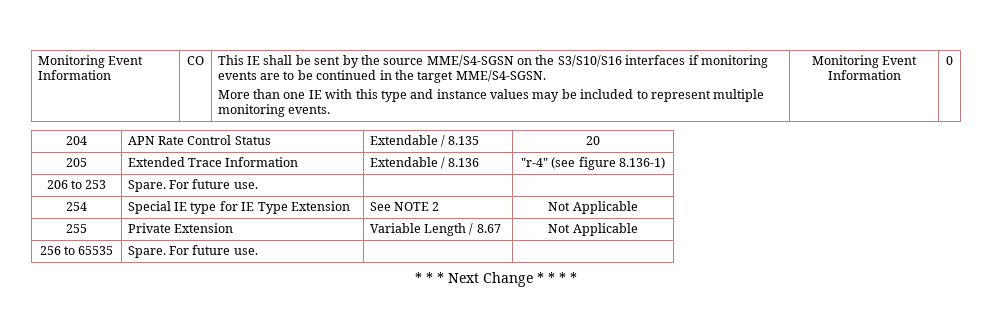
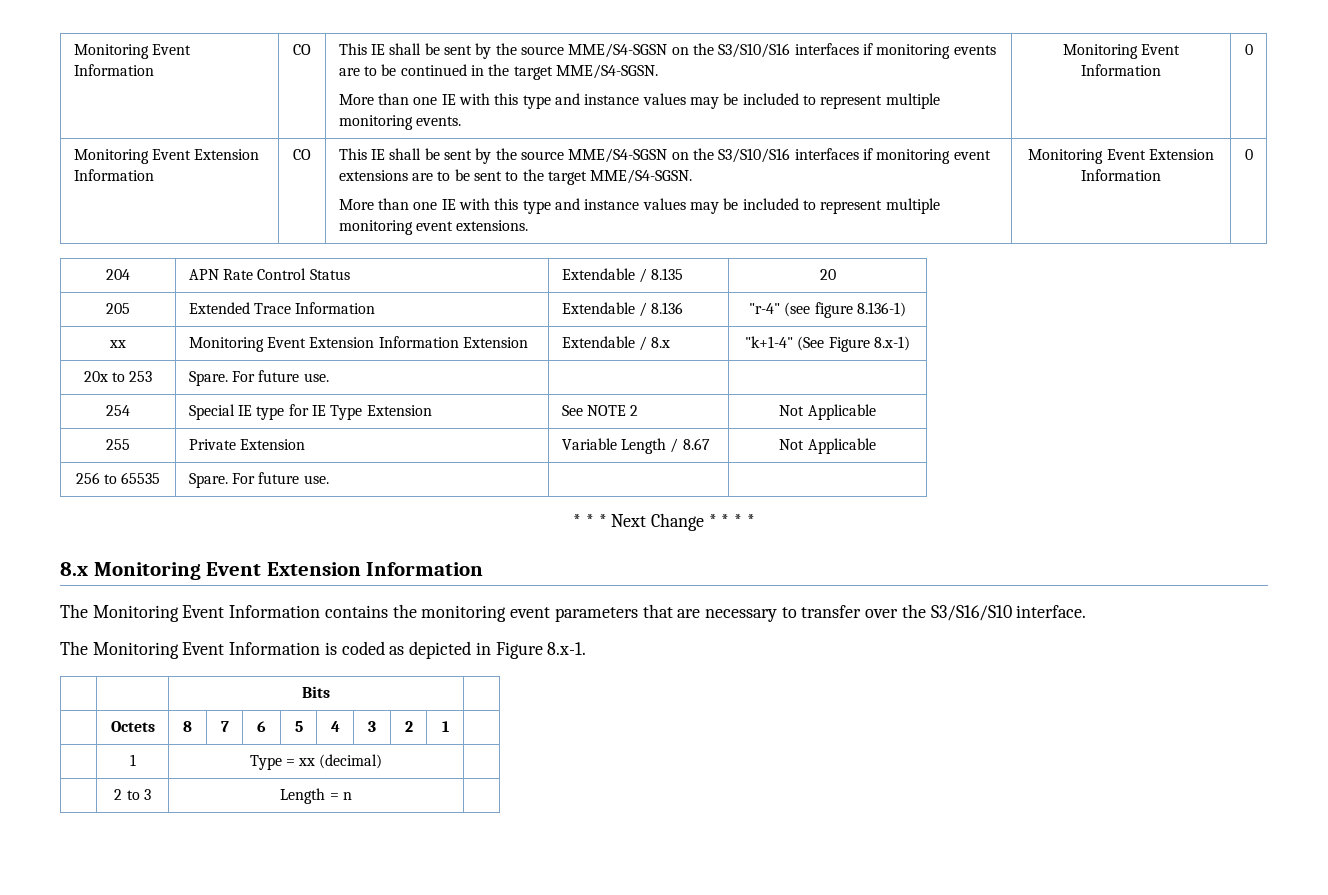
(953, 60) none -> [73,149,260,164] [73,169,154,181] [293,149,311,160] [338,148,991,164] [338,169,693,185] [338,198,940,214] [338,220,529,235] [1028,149,1214,164] [1081,169,1161,181] [1244,149,1253,160] // Monitoring Event Extension Information | CO | This IE shall be sent by the source MME/S4-SGSN on the S3/S10/S16 interfaces if monitoring event extensions are to be sent to the target MME/S4-SGSN. // More than one IE with this type and instance values may be included to represent multiple monitoring event extensions. | Monitoring Event Extension Information | 0
[46,180,68,189] 206 -> [109,340,126,348] [188,336,529,352] [561,336,671,351] [745,336,910,352] [83,371,108,382] xx | Monitoring Event Extension Information Extension | Extendable / 8.x | "k+1-4" (See Figure 8.x-1) // 20x
(577, 277) none -> [60,562,484,580] [60,604,1087,622] [60,641,587,659] [302,686,330,698] [110,721,155,732] [183,721,192,732] [220,721,229,732] [257,721,266,732] [294,721,303,732] [330,721,340,732] [368,721,376,732] [404,721,413,732] [441,721,449,732] [129,754,136,766] [249,754,383,770] [114,789,151,800] [280,788,352,804] // 8.x Monitoring Event Extension Information // The Monitoring Event Information contains the monitoring event parameters that are necessary to transfer over the S3/S16/S10 interface. // The Monitoring Event Information is coded as depicted in Figure 8.x-1. // | | Bits | // | Octets | 8 | 7 | 6 | 5 | 4 | 3 | 2 | 1 | // | 1 | Type = xx (decimal) | // | 2 to 3 | Length = n |

